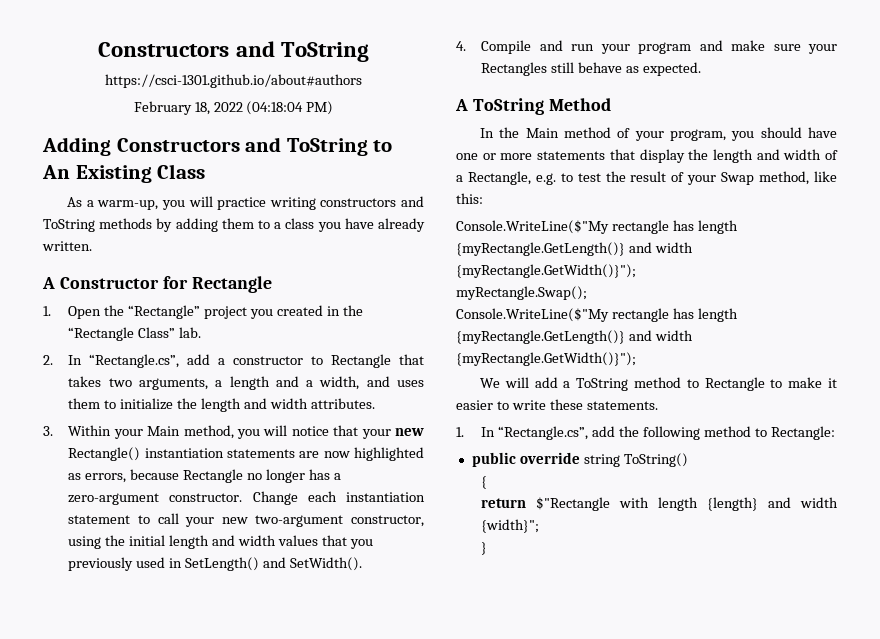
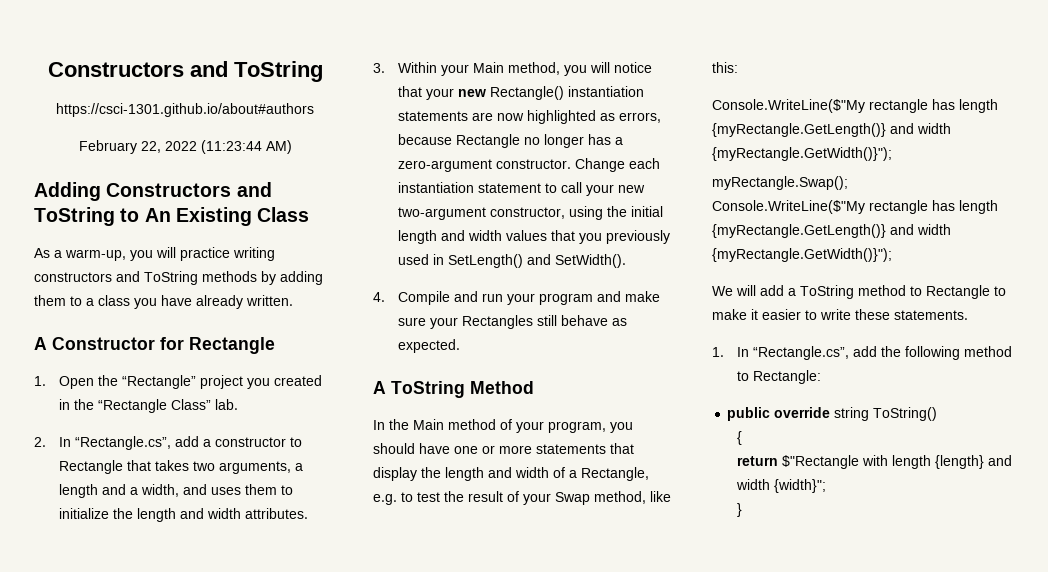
[194,101,334,115] 18, 2022 (04:18:04 PM) -> [140,140,292,154] 22, 2022 (11:23:44 AM)

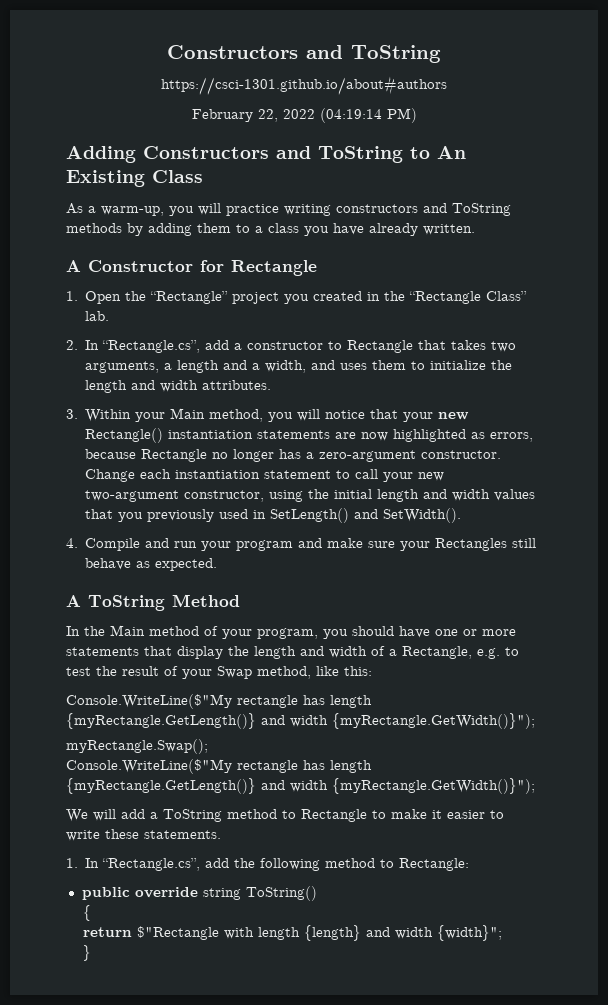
[200,140,292,154] (11:23:44 AM) -> [319,108,417,123] (04:19:14 PM)

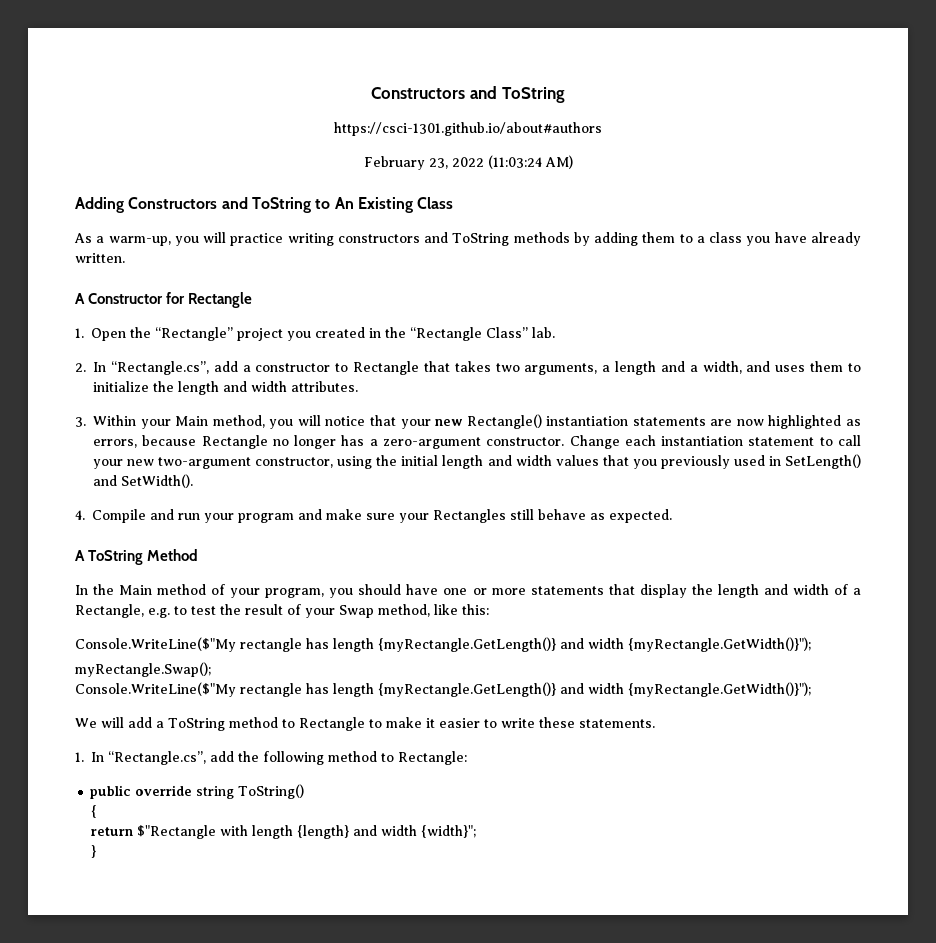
[257,108,417,123] 22, 2022 (04:19:14 PM) -> [428,155,573,169] 23, 2022 (11:03:24 AM)

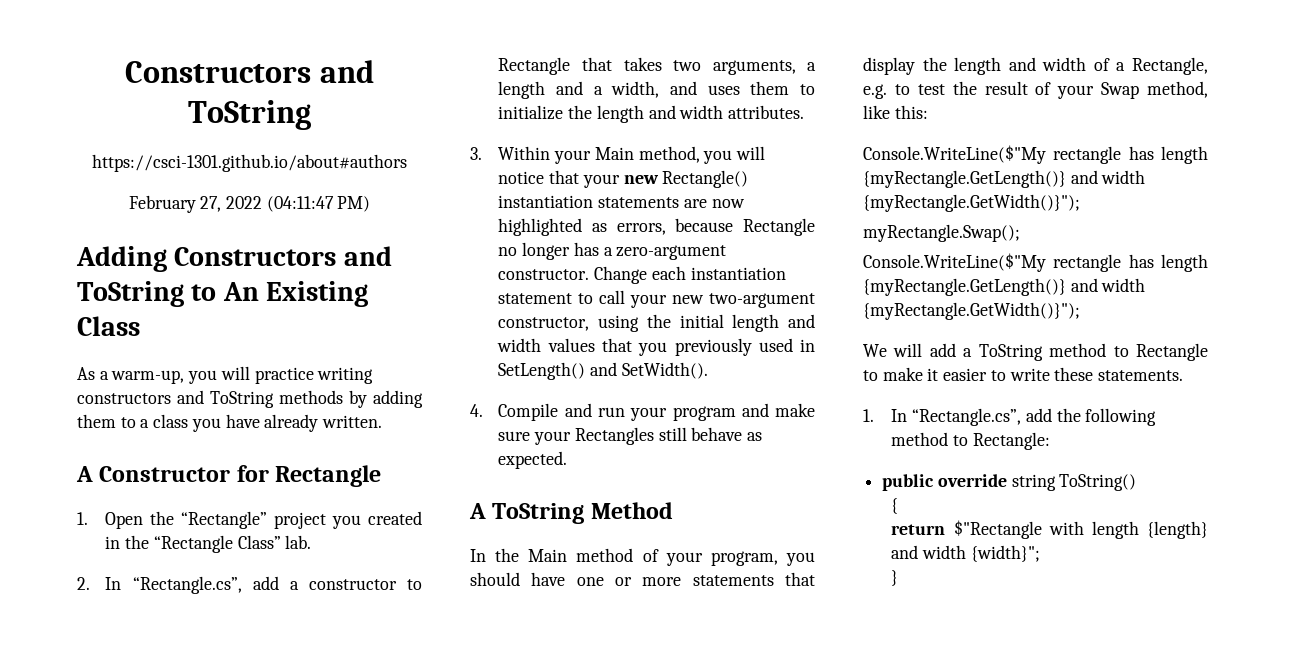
[428,155,573,169] 23, 2022 (11:03:24 AM) -> [200,196,371,212] 27, 2022 (04:11:47 PM)

